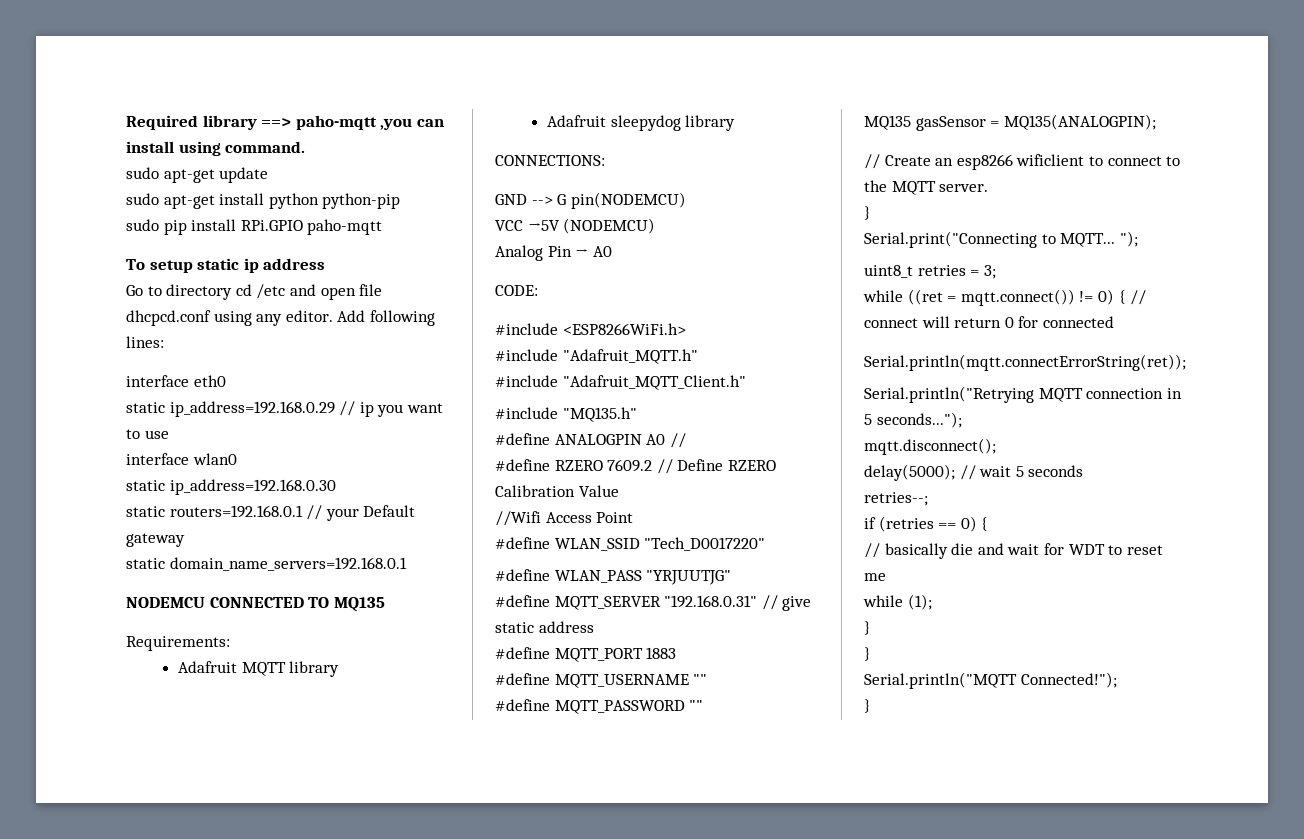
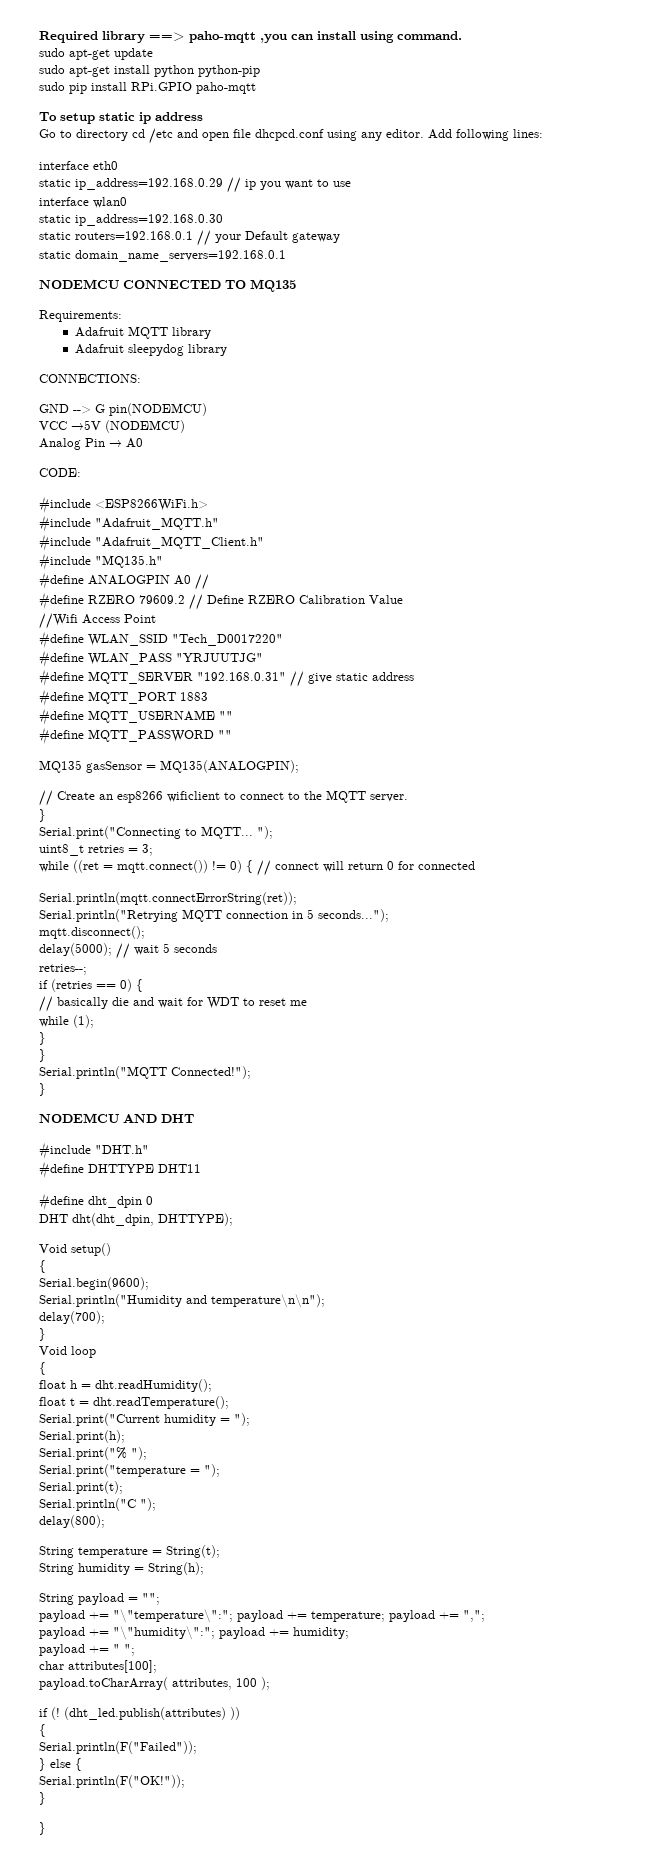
[607,459,653,472] 7609.2 -> [139,595,185,604] 79609.2
(871, 706) none -> [39,1113,194,1123] [39,1142,149,1159] [39,1161,201,1178] [39,1193,153,1210] [39,1213,233,1226] [39,1243,111,1256] [39,1260,46,1273] [39,1277,149,1290] [39,1294,325,1308] [39,1311,105,1324] [39,1328,46,1341] [39,1346,96,1358] [39,1362,46,1375] [39,1379,212,1392] [39,1396,229,1409] [39,1413,250,1426] [39,1430,125,1443] [39,1447,147,1460] [39,1464,220,1477] [39,1481,123,1494] [39,1498,156,1511] [39,1515,105,1528] [39,1545,220,1558] [39,1562,204,1575] [39,1593,160,1605] [39,1609,485,1623] [39,1626,349,1640] [39,1644,135,1656] [39,1660,157,1673] [39,1677,270,1690] [39,1707,240,1720] [39,1724,46,1737] [39,1741,197,1754] [39,1758,82,1771] [39,1775,185,1788] [39,1792,46,1805] [39,1822,46,1835] // NODEMCU AND DHT // #include "DHT.h" // #define DHTTYPE DHT11 // #define dht_dpin 0 // DHT dht(dht_dpin, DHTTYPE); // Void setup() // { // Serial.begin(9600); // Serial.println("Humidity and temperature\n\n"); // delay(700); // } // Void loop // { // float h = dht.readHumidity(); // float t = dht.readTemperature(); // Serial.print("Current humidity = "); // Serial.print(h); // Serial.print("% "); // Serial.print("temperature = "); // Serial.print(t); // Serial.println("C "); // delay(800); // String temperature = String(t); // String humidity = String(h); // String payload = ""; // payload += "\"temperature\":"; payload += temperature; payload += ","; // payload += "\"humidity\":"; payload += humidity; // payload += " "; // char attributes[100]; // payload.toCharArray( attributes, 100 ); // if (! (dht_led.publish(attributes) )) // { // Serial.println(F("Failed")); // } else { // Serial.println(F("OK!")); // } // }

